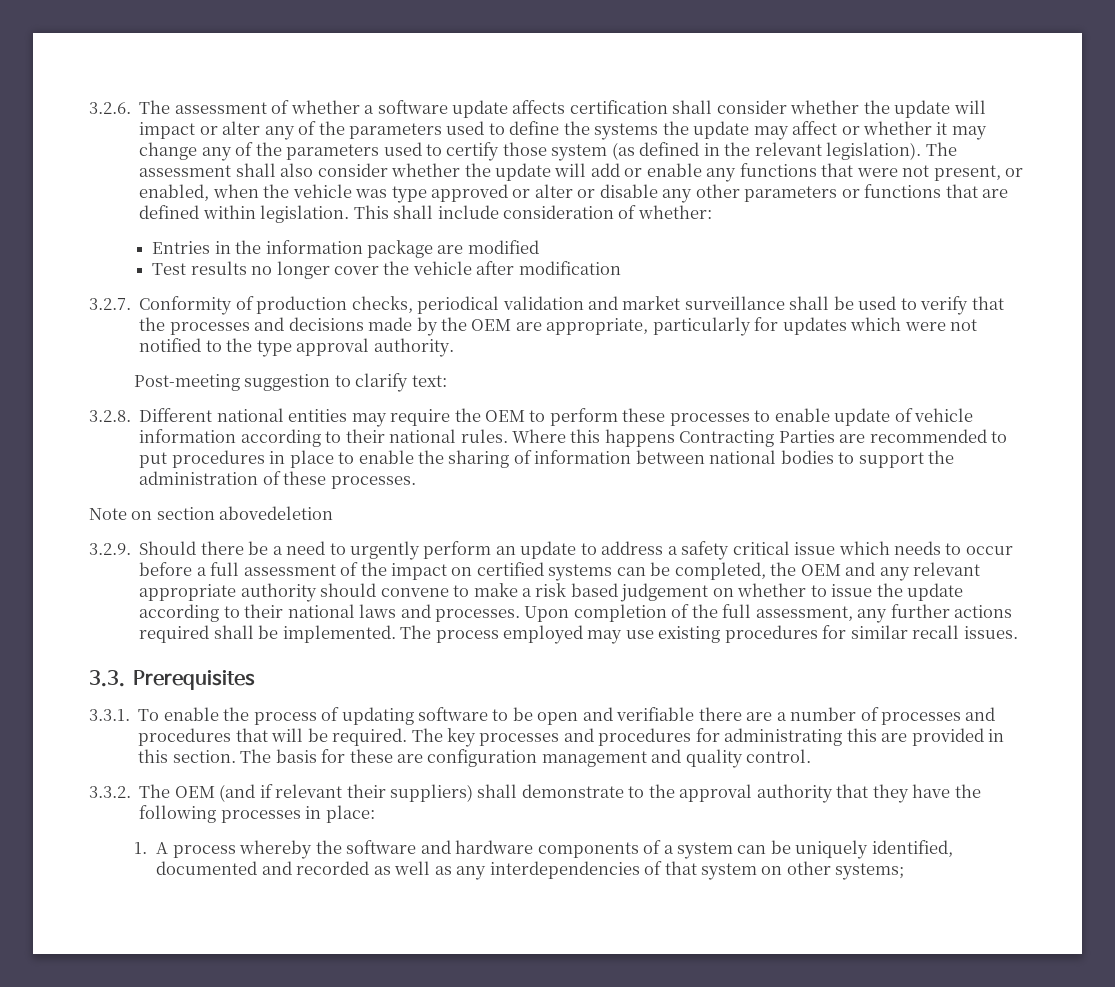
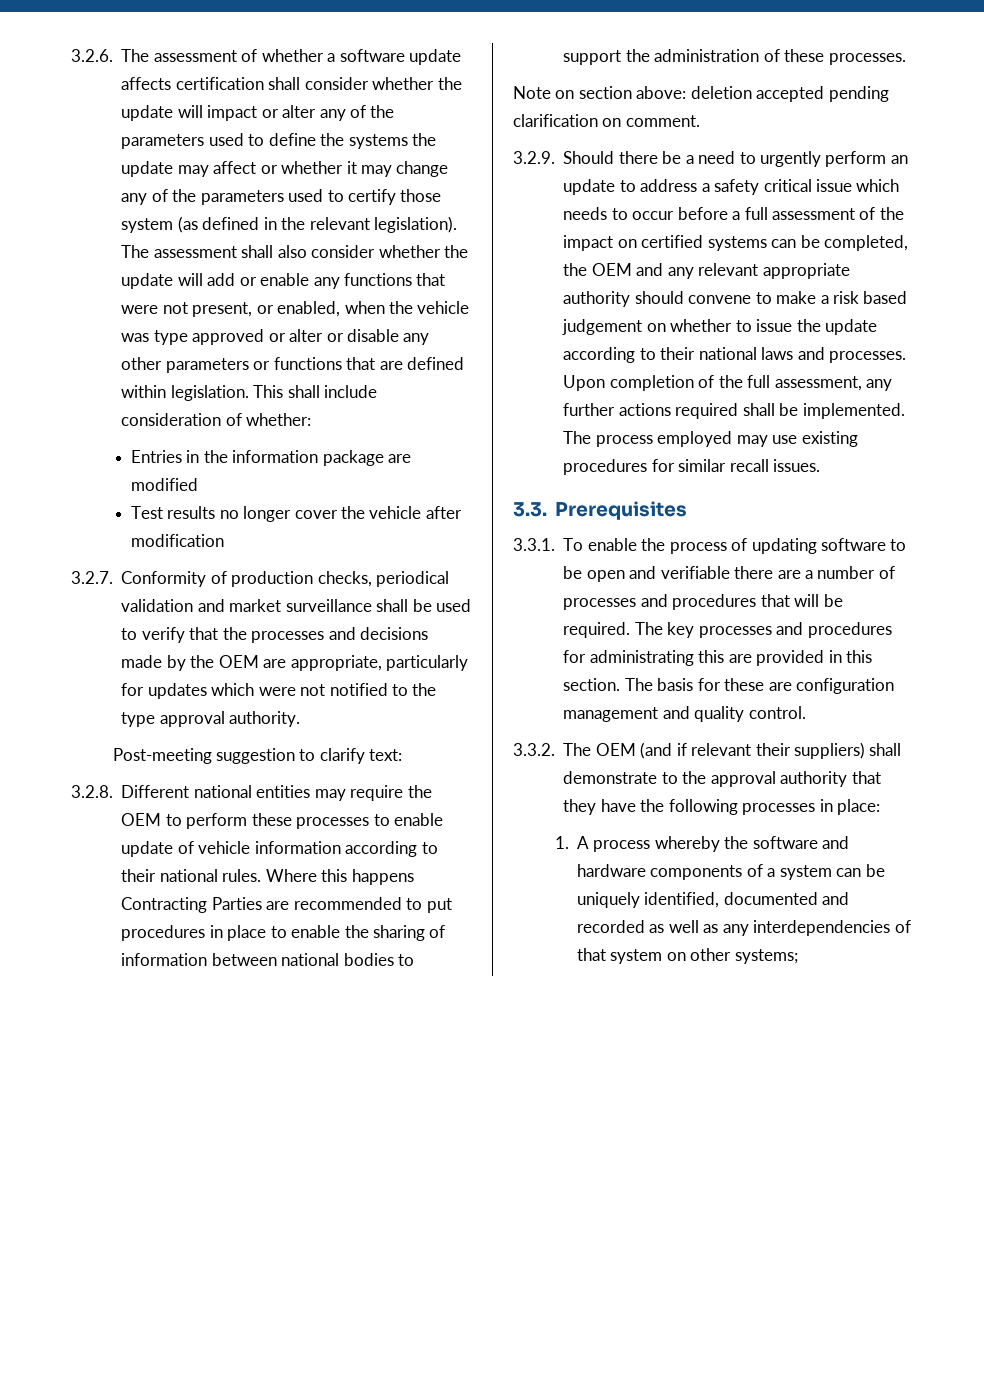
[219,506,334,520] abovedeletion -> [636,86,889,102] [513,114,700,127] above: deletion accepted pending clarification on comment.

